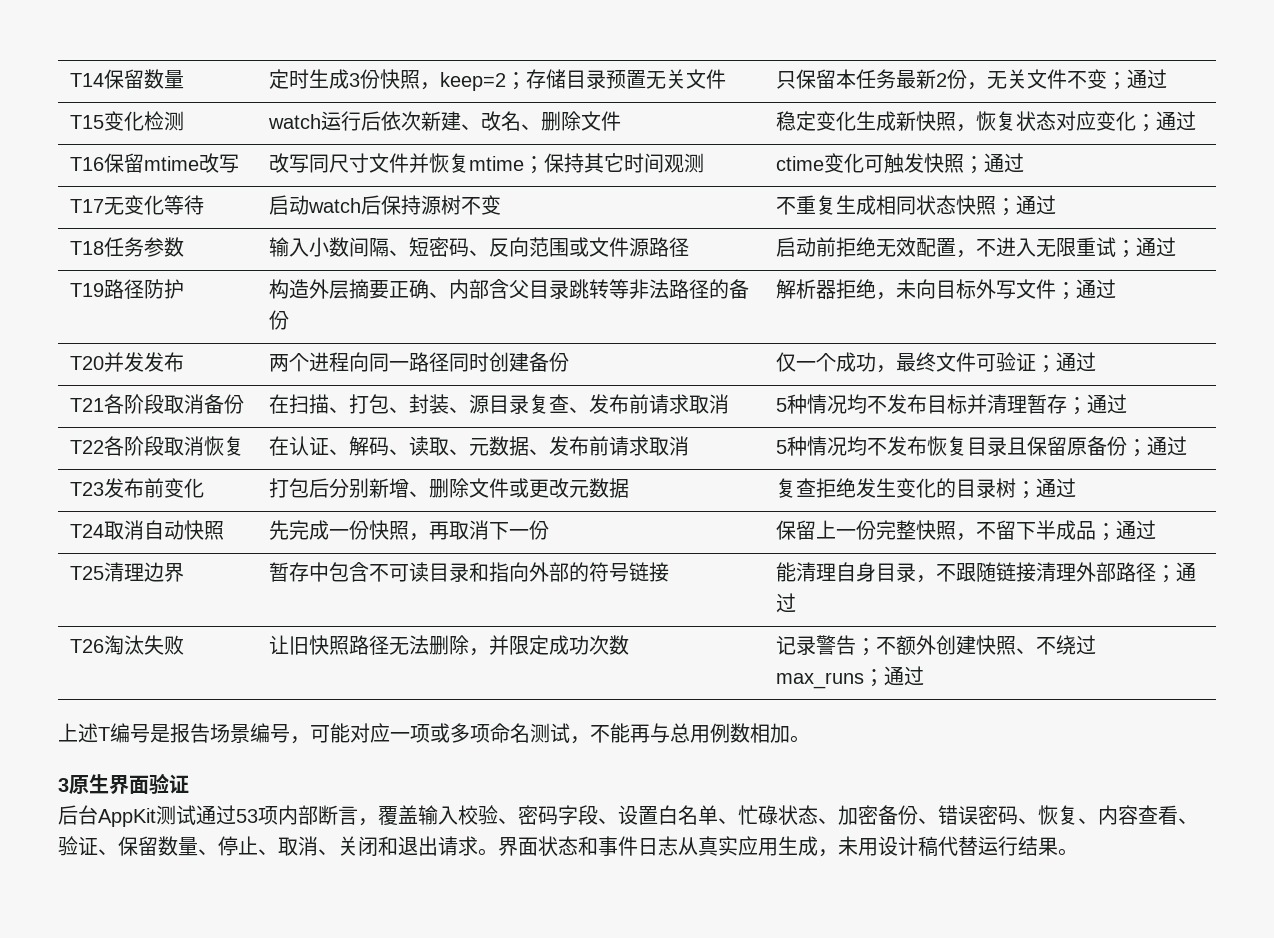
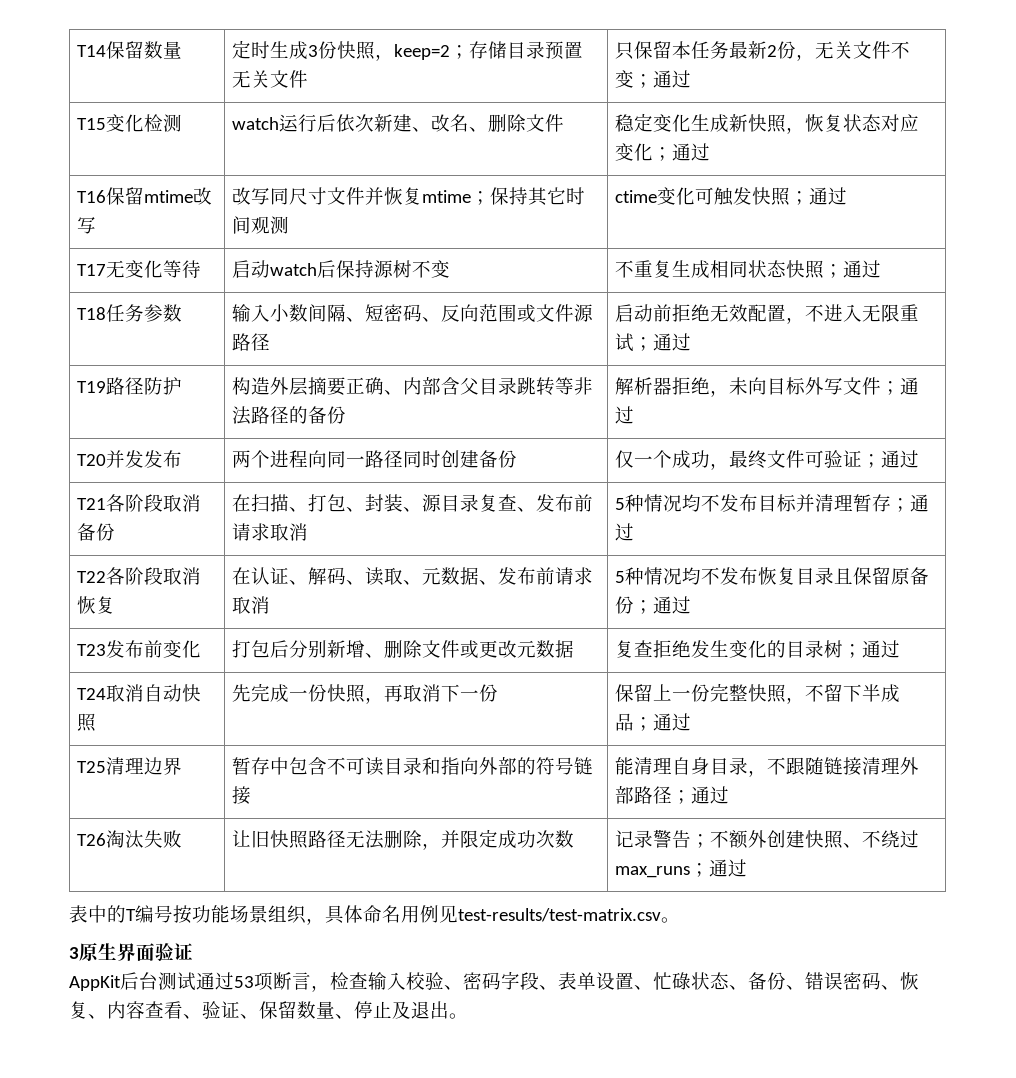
[58,723,98,743] 上述 -> [69,905,126,923] 表中的
[150,723,790,744] 是报告场景编号，可能对应一项或多项命名测试，不能再与总用例数相加 -> [173,905,661,925] 按功能场景组织，具体命名用例见test-results/test-matrix.csv
[58,805,156,827] 后台AppKit -> [69,972,158,991] AppKit后台
[278,805,418,826] 内部断言，覆盖 -> [273,972,368,992] 断言，检查
[618,805,718,825] 设置白名单 -> [558,972,634,990] 表单设置
[838,805,878,825] 加密 -> (748, 987) none
[258,836,1058,857] 、取消、关闭和退出请求。界面状态和事件日志从真实应用生成，未用设计稿代替运行结果 -> [392,1001,449,1019] 及退出

